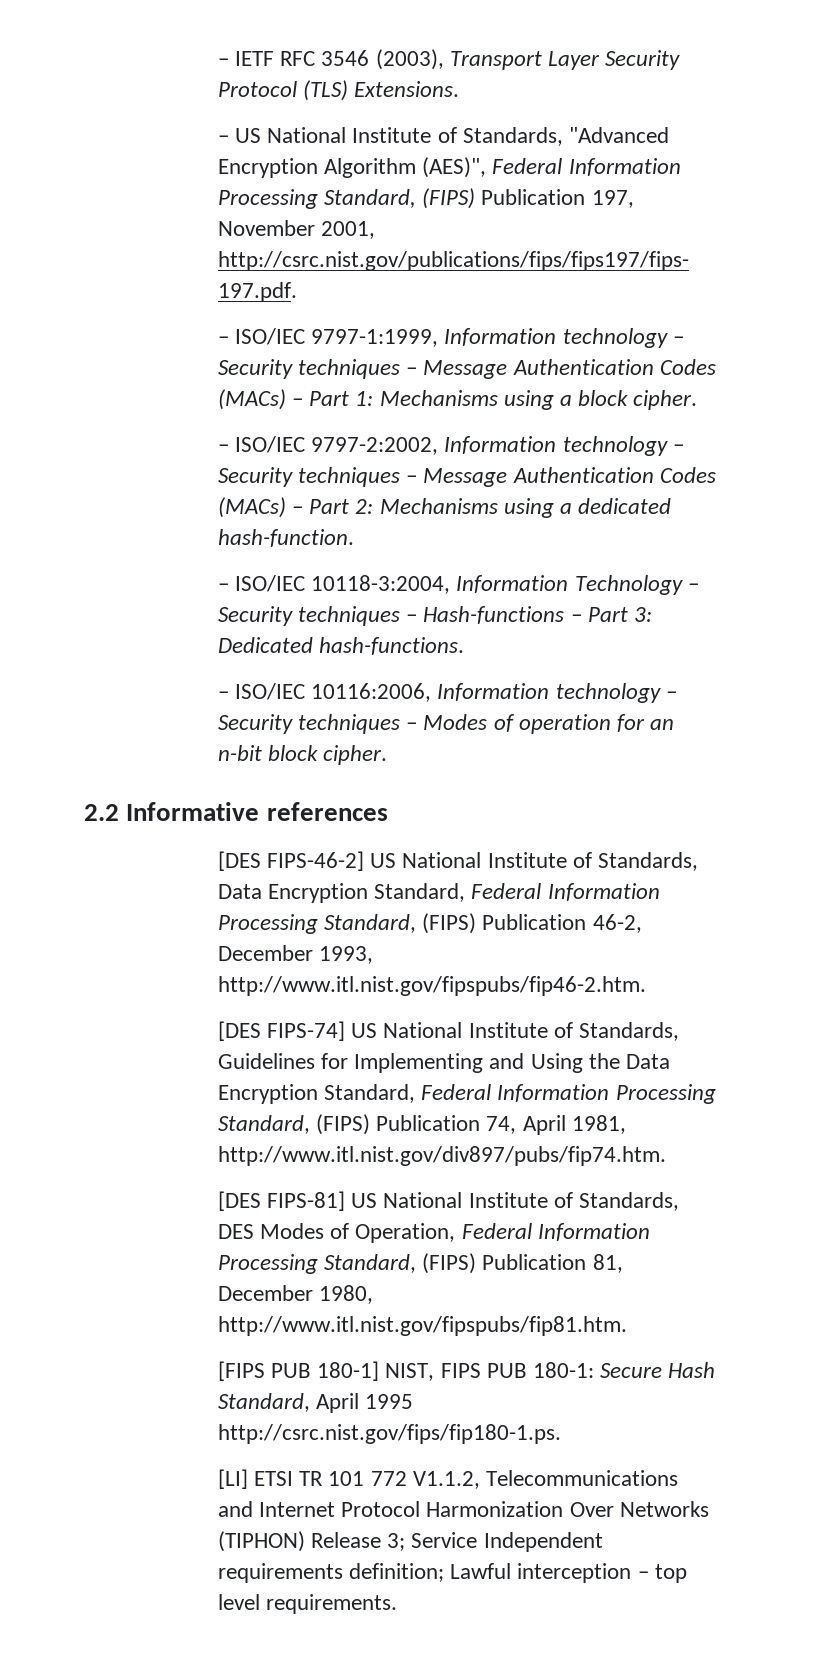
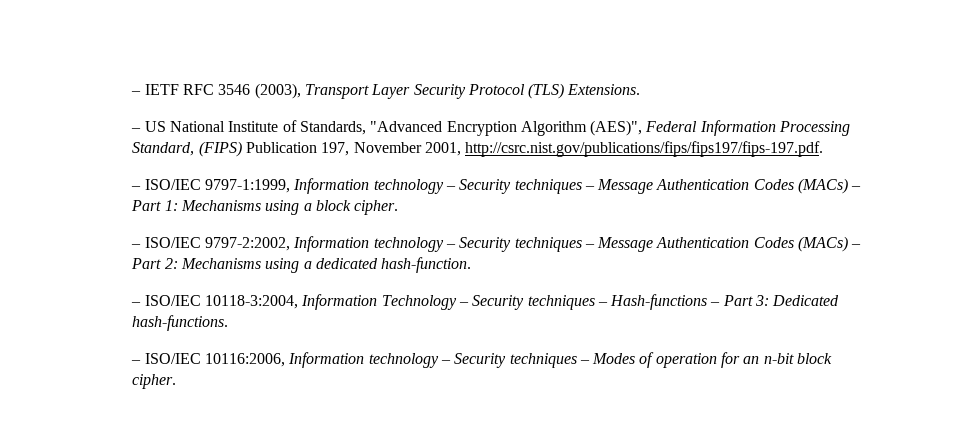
[84,802,388,821] [217,851,698,871] [217,883,660,903] [217,913,642,934] [217,945,373,964] [217,976,646,996] [217,1021,679,1041] [217,1053,670,1073] [217,1084,716,1104] [217,1114,626,1135] [217,1146,666,1166] [217,1191,679,1211] [217,1223,650,1243] [217,1253,623,1274] [217,1285,373,1304] [217,1316,627,1336] [217,1361,716,1381] [217,1393,414,1413] [217,1424,561,1444] [217,1469,678,1489] [217,1501,709,1517] [217,1531,603,1552] [217,1563,687,1583] [217,1594,397,1614] // 2.2 Informative references // [DES FIPS-46-2] US National Institute of Standards, Data Encryption Standard, Federal Information Processing Standard, (FIPS) Publication 46-2, December 1993, http://www.itl.nist.gov/fipspubs/fip46-2.htm. // [DES FIPS-74] US National Institute of Standards, Guidelines for Implementing and Using the Data Encryption Standard, Federal Information Processing Standard, (FIPS) Publication 74, April 1981, http://www.itl.nist.gov/div897/pubs/fip74.htm. // [DES FIPS-81] US National Institute of Standards, DES Modes of Operation, Federal Information Processing Standard, (FIPS) Publication 81, December 1980, http://www.itl.nist.gov/fipspubs/fip81.htm. // [FIPS PUB 180-1] NIST, FIPS PUB 180-1: Secure Hash Standard, April 1995 http://csrc.nist.gov/fips/fip180-1.ps. // [LI] ETSI TR 101 772 V1.1.2, Telecommunications and Internet Protocol Harmonization Over Networks (TIPHON) Release 3; Service Independent requirements definition; Lawful interception – top level requirements. -> (177, 381) none

